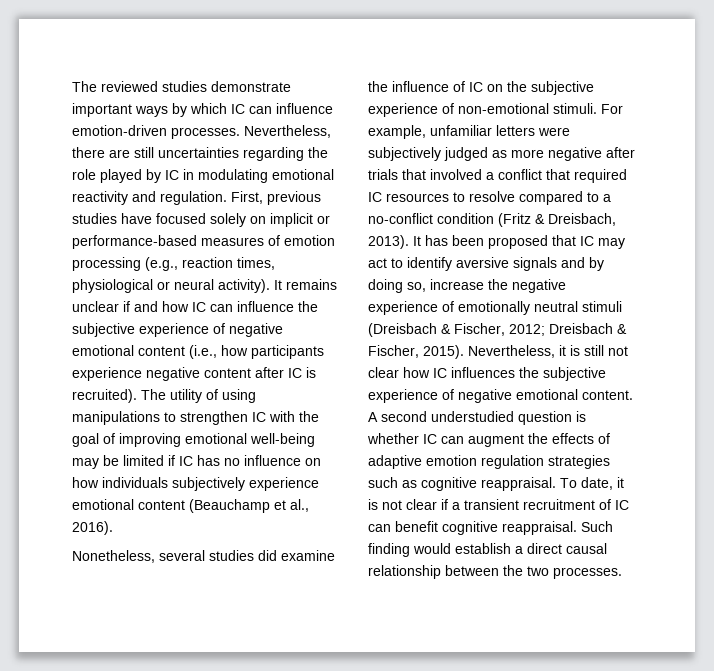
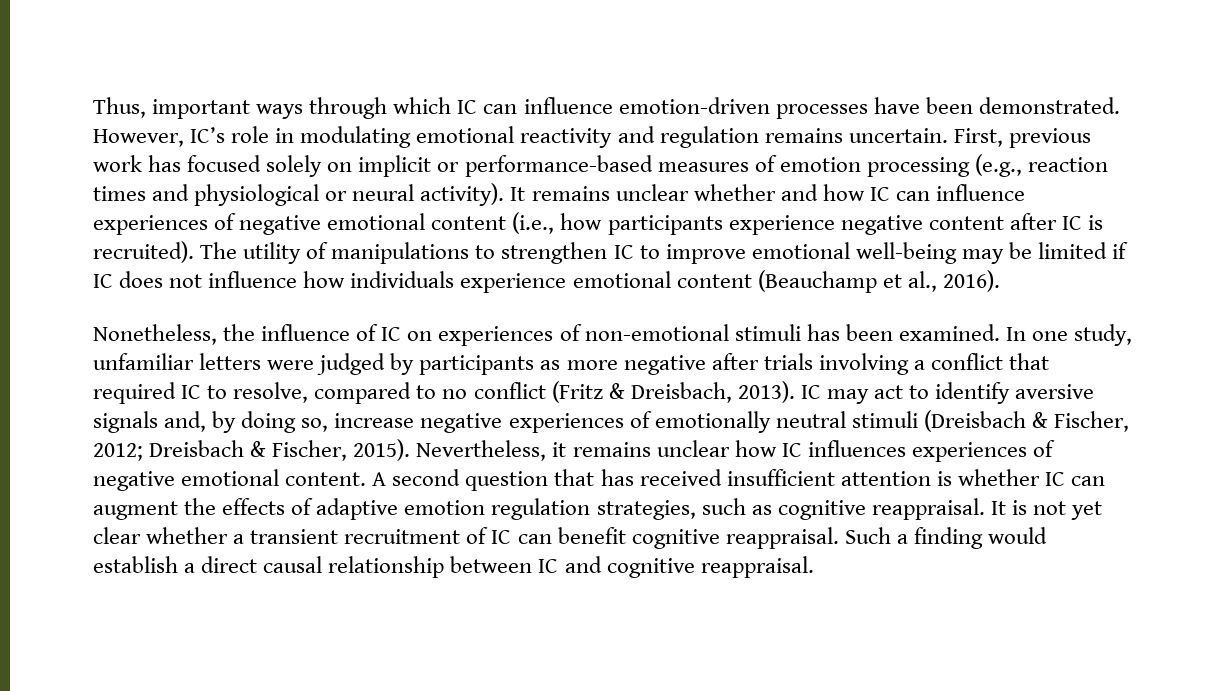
[72,81,291,92] The reviewed studies demonstrate -> [93,97,146,118] Thus,
[172,103,187,117] by -> [309,97,388,119] through
[171,125,331,139] [72,147,328,161] [72,169,179,183] processes. Nevertheless, there are still uncertainties regarding the role played by IC -> [775,97,1120,119] [93,126,270,147] processes have been demonstrated. However, IC’s role
[160,191,321,205] [72,213,152,224] regulation. First, previous studies have -> [659,126,1091,148] [93,155,182,172] regulation remains uncertain. First, previous work has
[237,257,275,270] times, -> [93,184,190,201] times and
[123,301,130,312] if -> [693,184,776,201] whether
[298,301,318,312] [72,323,209,337] the subjective experience -> [93,215,208,235] experiences
[222,389,256,403] using -> (329, 250) none
[269,411,319,422] [72,433,181,447] with the goal of improving -> [639,244,746,264] to improve
[197,455,321,466] has no influence on -> [119,271,298,288] does not influence
[172,477,245,491] subjectively -> (455, 279) none
[159,550,335,561] several studies did examine -> (217, 334) none
[507,81,594,95] [368,103,623,117] [368,125,570,139] [368,147,488,161] the subjective experience of non-emotional stimuli. For example, unfamiliar letters were subjectively judged -> [438,324,1133,346] [93,353,535,375] experiences of non-emotional stimuli has been examined. In one study, unfamiliar letters were judged by participants
[402,169,482,180] that involved -> [818,353,909,375] involving
[386,191,611,205] [368,213,616,227] [368,235,576,249] resources to resolve compared to a no-conflict condition (Fritz & Dreisbach, 2013). It has been proposed that -> [207,381,795,404] to resolve, compared to no conflict (Fritz & Dreisbach, 2013).
[561,257,585,268] and -> [164,411,207,432] and,
[488,279,566,293] [368,301,438,315] the negative experience -> [420,413,624,433] negative experiences
[570,345,628,356] [368,367,606,381] [368,389,438,403] is still not clear how IC influences the subjective experience -> [572,440,1027,462] remains unclear how IC influences experiences
[431,411,572,425] understudied question -> [465,469,931,491] question that has received insufficient attention
[548,455,610,469] strategies -> [596,500,696,520] strategies,
[560,477,624,490] [368,499,448,510] To date, it is not clear if -> [990,500,1103,520] [93,527,229,544] It is not yet clear whether
(613, 526) none -> [896,534,908,544] a
[503,565,622,579] the two processes. -> [538,556,814,578] IC and cognitive reappraisal.

